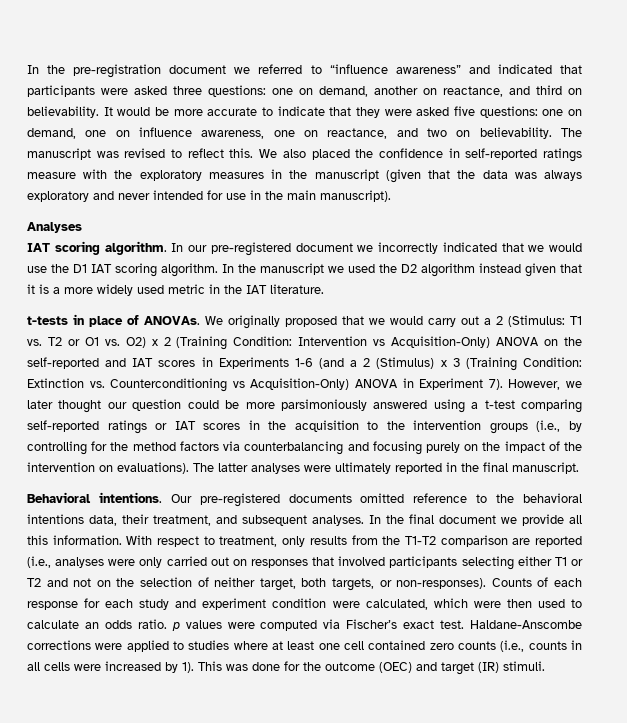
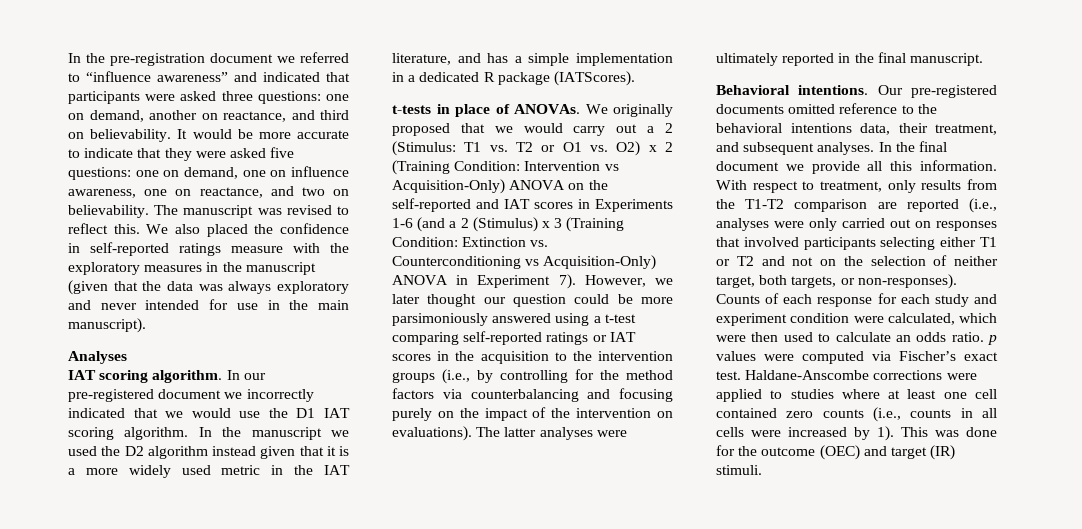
[270,284,324,294] literature. -> [392,53,673,66] [392,71,635,86] literature, and has a simple implementation in a dedicated R package (IATScores).

